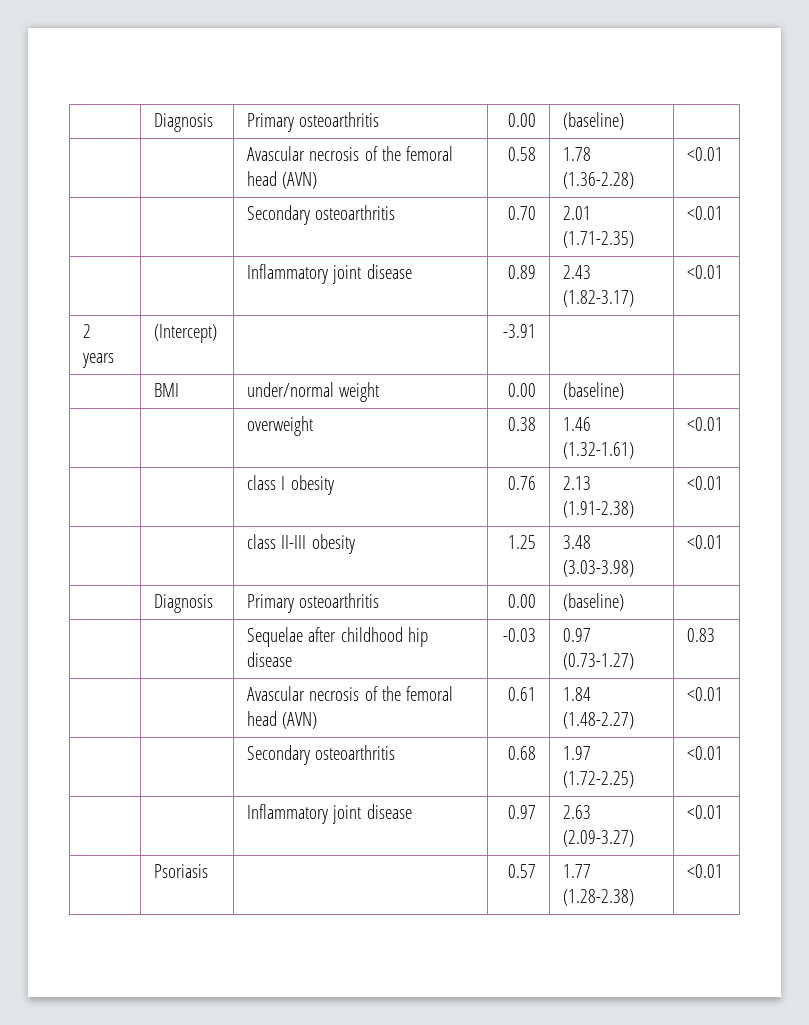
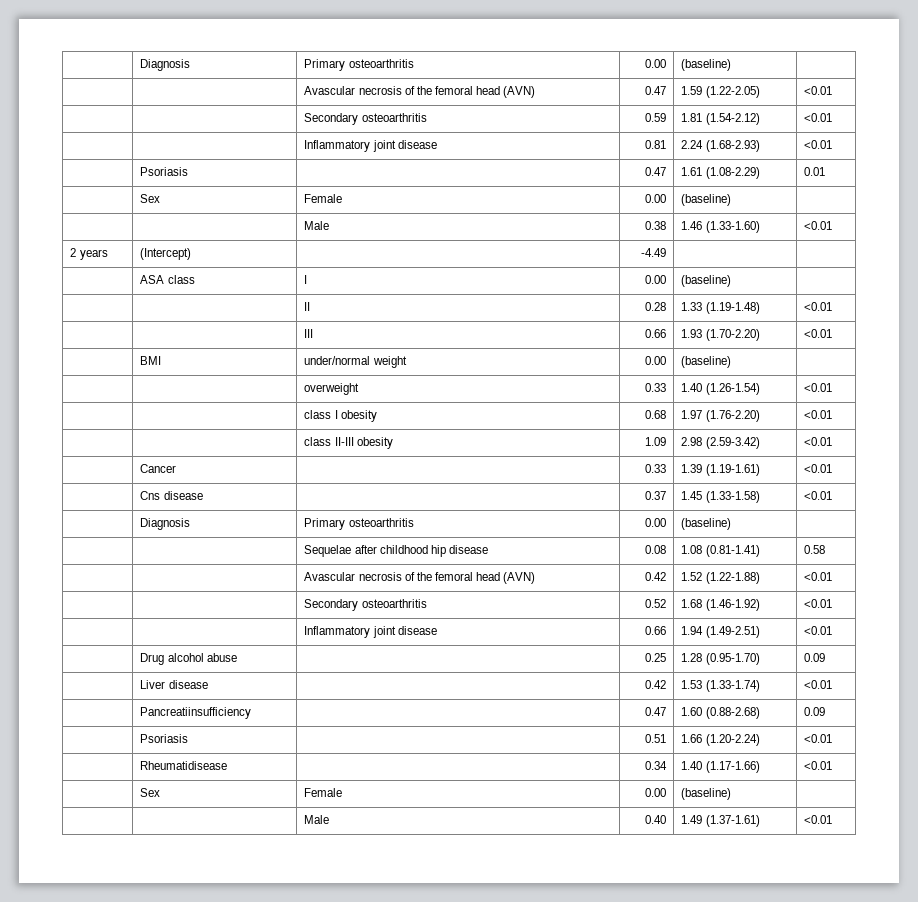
[507,147,536,161] [563,147,592,161] [563,172,635,189] [687,147,724,161] [247,205,396,225] [507,206,536,220] [563,206,592,220] [563,231,635,248] [687,206,724,220] [247,264,412,284] [507,265,536,279] [563,265,592,279] [563,290,635,307] [687,265,724,279] [83,324,92,338] [82,353,115,368] [154,324,218,343] [502,324,536,338] 0.58 | 1.78 (1.36-2.28) | <0.01 // | | Secondary osteoarthritis | 0.70 | 2.01 (1.71-2.35) | <0.01 // | | Inflammatory joint disease | 0.89 | 2.43 (1.82-3.17) | <0.01 // 2 years | (Intercept) | | -3.91 | | -> [644,86,666,95] [681,86,760,98] [804,86,833,95] [304,113,427,125] [644,113,666,122] [681,113,760,125] [804,113,833,122] [304,140,437,152] [644,140,666,149] [681,140,760,152] [804,140,833,149] [140,167,189,176] [644,167,666,176] [681,167,760,179] [804,167,826,176] [140,194,161,203] [304,194,343,203] [644,194,666,203] [681,194,732,206] [304,221,330,230] [644,221,666,230] [681,221,760,233] [804,221,833,230] [70,248,108,260] [140,248,192,260] [640,248,666,257] [140,275,195,284] [304,275,308,284] [644,275,666,284] [681,275,732,287] [304,302,311,311] [644,302,666,311] [681,302,760,314] [804,302,833,311] [304,329,314,338] [644,329,666,338] [681,329,760,341] [804,329,833,338] 0.47 | 1.59 (1.22-2.05) | <0.01 // | | Secondary osteoarthritis | 0.59 | 1.81 (1.54-2.12) | <0.01 // | | Inflammatory joint disease | 0.81 | 2.24 (1.68-2.93) | <0.01 // | Psoriasis | | 0.47 | 1.61 (1.08-2.29) | 0.01 // | Sex | Female | 0.00 | (baseline) | // | | Male | 0.38 | 1.46 (1.33-1.60) | <0.01 // 2 years | (Intercept) | | -4.49 | | // | ASA class | I | 0.00 | (baseline) | // | | II | 0.28 | 1.33 (1.19-1.48) | <0.01 // | | III | 0.66 | 1.93 (1.70-2.20) | <0.01
[507,417,536,431] [563,417,592,431] [563,442,635,459] 0.38 | 1.46 (1.32-1.61) -> [644,383,666,392] [681,383,760,395] 0.33 | 1.40 (1.26-1.54)
[507,476,536,490] [563,476,592,490] [563,501,635,518] 0.76 | 2.13 (1.91-2.38) -> [644,410,666,419] [681,410,760,422] 0.68 | 1.97 (1.76-2.20)
[507,535,536,549] [563,535,592,549] [563,560,635,577] 1.25 | 3.48 (3.03-3.98) -> [644,437,666,446] [681,437,760,449] [804,437,833,446] [140,464,177,473] [644,464,666,473] [681,464,760,476] [804,464,833,473] [140,491,203,500] [644,491,666,500] [681,491,760,503] 1.09 | 2.98 (2.59-3.42) | <0.01 // | Cancer | | 0.33 | 1.39 (1.19-1.61) | <0.01 // | Cns disease | | 0.37 | 1.45 (1.33-1.58)
[502,628,536,642] [563,628,592,642] [563,653,635,670] [687,628,716,642] [247,686,453,701] [247,711,318,729] [507,687,536,701] [563,687,592,701] [563,712,635,729] [687,687,724,701] [247,745,396,765] [507,746,536,760] [563,746,592,760] [563,771,635,788] [687,746,724,760] [247,804,412,824] [507,805,536,819] [563,805,592,819] [563,830,635,847] [687,805,724,819] [154,864,209,878] [507,864,536,878] [563,864,592,878] [563,889,635,906] -0.03 | 0.97 (0.73-1.27) | 0.83 // | | Avascular necrosis of the femoral head (AVN) | 0.61 | 1.84 (1.48-2.27) | <0.01 // | | Secondary osteoarthritis | 0.68 | 1.97 (1.72-2.25) | <0.01 // | | Inflammatory joint disease | 0.97 | 2.63 (2.09-3.27) | <0.01 // | Psoriasis | | 0.57 | 1.77 (1.28-2.38) -> [644,545,666,554] [681,545,760,557] [804,545,826,554] [304,572,536,584] [644,572,666,581] [681,572,760,584] [804,572,833,581] [304,599,427,611] [644,599,666,608] [681,599,760,611] [804,599,833,608] [304,626,437,638] [644,626,666,635] [681,626,760,638] [804,626,833,635] [140,653,237,665] [644,653,666,662] [681,653,760,665] [804,653,826,662] [140,680,208,689] [644,680,666,689] [681,680,760,692] [804,680,833,689] [140,707,252,719] [644,707,666,716] [681,707,760,719] [804,707,826,716] [140,734,189,743] [644,734,666,743] [681,734,760,746] [804,734,833,743] [140,761,228,770] [644,761,667,770] [681,761,760,773] [804,761,833,770] [140,788,161,797] [304,788,343,797] [644,788,666,797] [681,788,732,800] [304,815,330,824] [644,815,666,824] [681,815,760,827] 0.08 | 1.08 (0.81-1.41) | 0.58 // | | Avascular necrosis of the femoral head (AVN) | 0.42 | 1.52 (1.22-1.88) | <0.01 // | | Secondary osteoarthritis | 0.52 | 1.68 (1.46-1.92) | <0.01 // | | Inflammatory joint disease | 0.66 | 1.94 (1.49-2.51) | <0.01 // | Drug alcohol abuse | | 0.25 | 1.28 (0.95-1.70) | 0.09 // | Liver disease | | 0.42 | 1.53 (1.33-1.74) | <0.01 // | Pancreatiinsufficiency | | 0.47 | 1.60 (0.88-2.68) | 0.09 // | Psoriasis | | 0.51 | 1.66 (1.20-2.24) | <0.01 // | Rheumatidisease | | 0.34 | 1.40 (1.17-1.66) | <0.01 // | Sex | Female | 0.00 | (baseline) | // | | Male | 0.40 | 1.49 (1.37-1.61)

